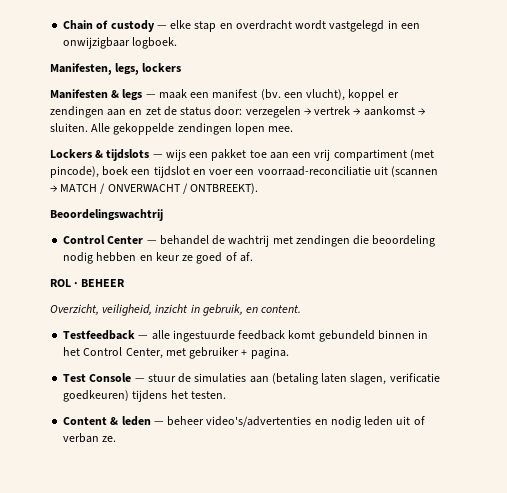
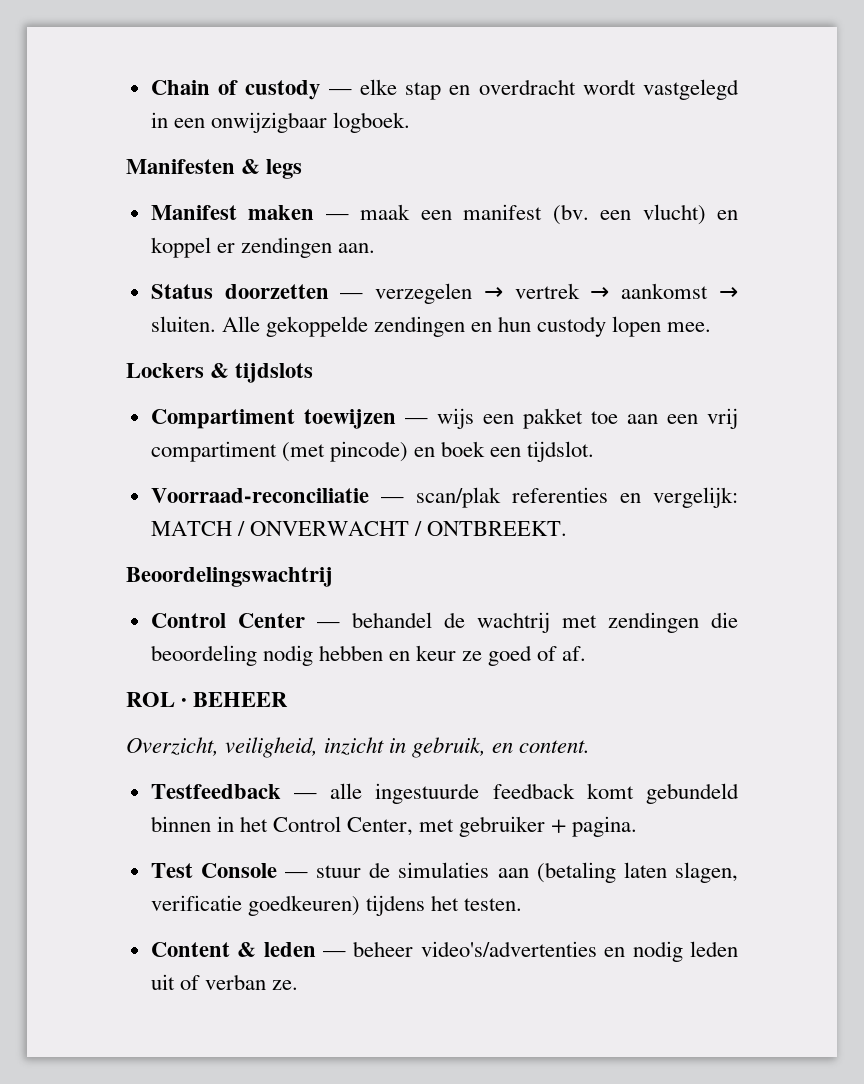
[50,63,182,75] // Manifesten, legs, lockers -> (410, 122) none
(143, 95) none -> [150,205,315,220] // Manifest maken
[306,89,346,101] vlucht), -> [642,204,738,225] vlucht) en
[107,106,243,116] aan en zet de status door: -> [337,243,375,253] [150,284,364,299] aan. // Status doorzetten —
(232, 129) none -> [471,316,607,337] en hun custody
(150, 155) none -> [150,409,396,429] // Compartiment toewijzen
[50,166,439,178] [50,185,58,192] pincode), boek een tijdslot en voer een voorraad-reconciliatie uit (scannen → -> [329,441,595,462] [150,487,738,508] pincode) en boek een tijdslot. // Voorraad-reconciliatie — scan/plak referenties en vergelijk:
[190,183,259,194] ONTBREEKT). -> [427,521,568,536] ONTBREEKT.

